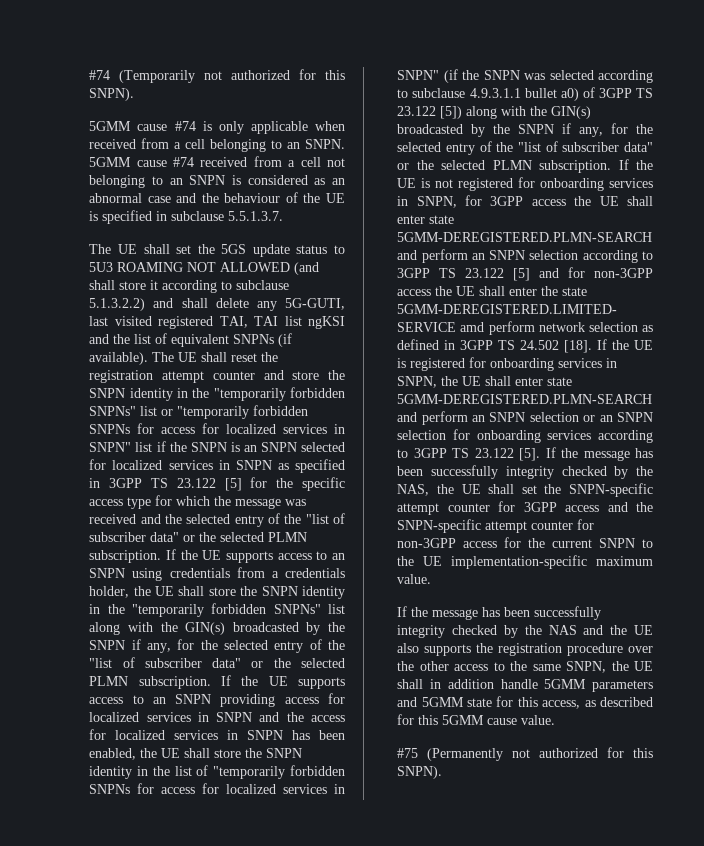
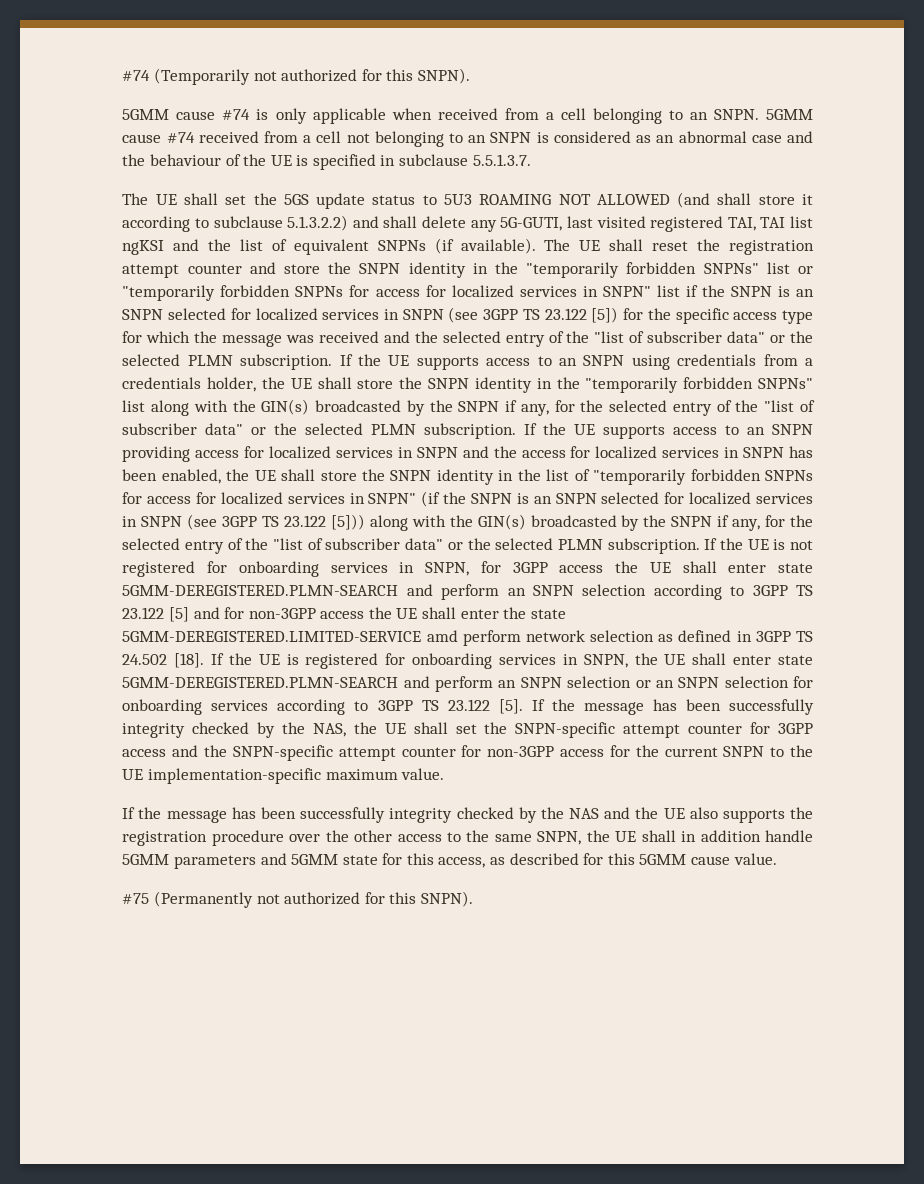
[277,459,345,473] [89,478,242,491] as specified in 3GPP TS 23.122 [5] -> [448,307,619,323] (see 3GPP TS 23.122 [5])
[524,70,653,83] [397,87,653,101] [397,106,463,119] was selected according to subclause 4.9.3.1.1 bullet a0) of 3GPP TS 23.122 [5]) -> [516,492,813,505] [122,514,365,530] is an SNPN selected for localized services in SNPN (see 3GPP TS 23.122 [5]))

